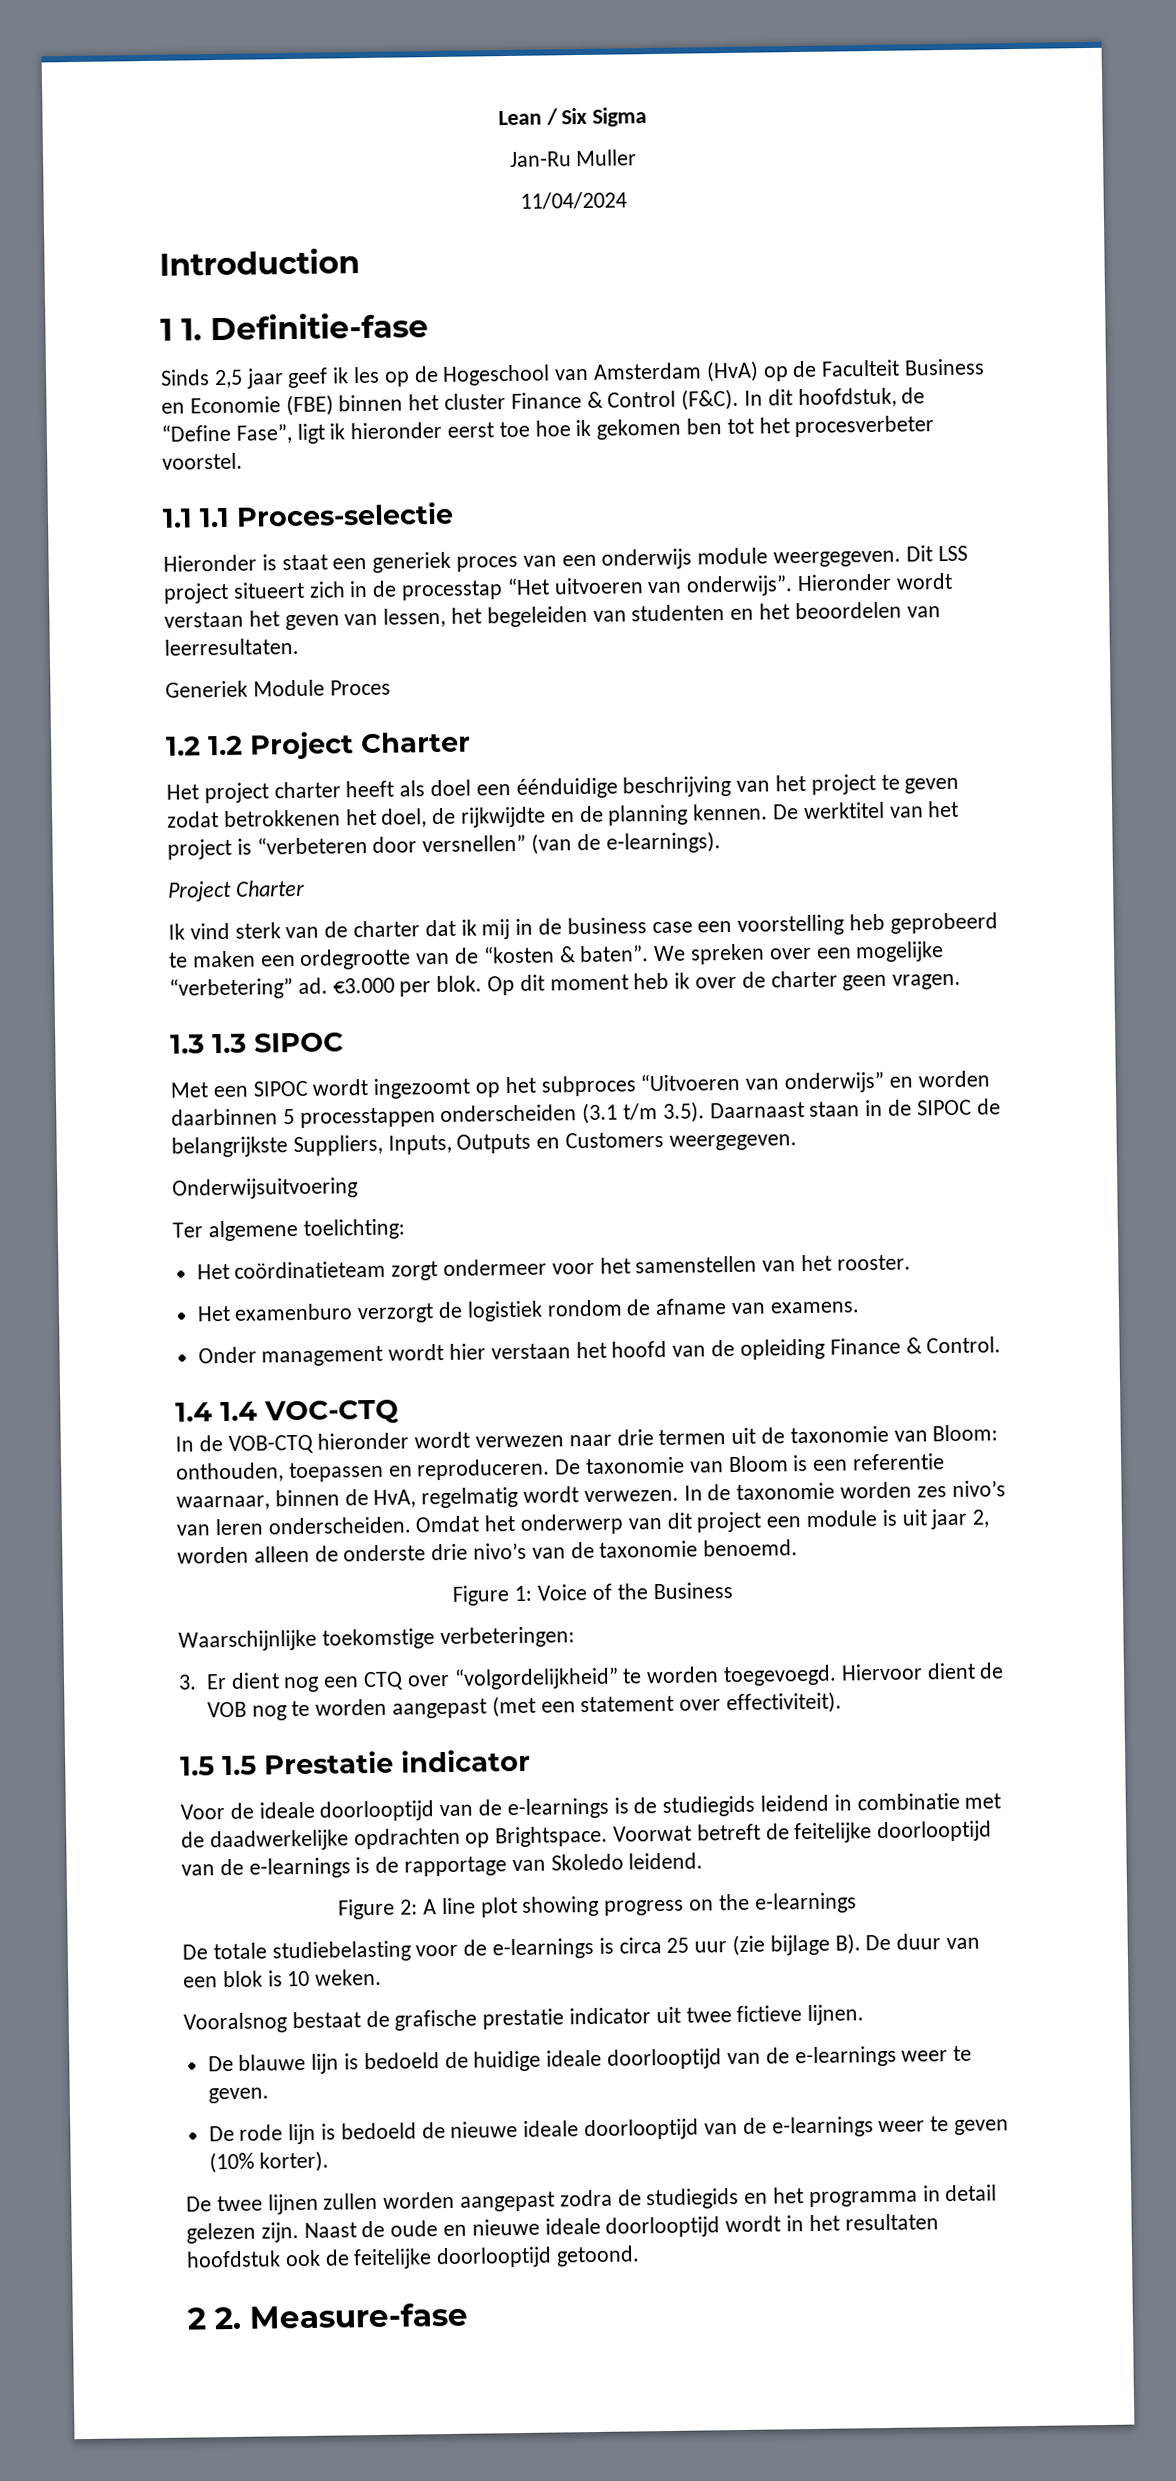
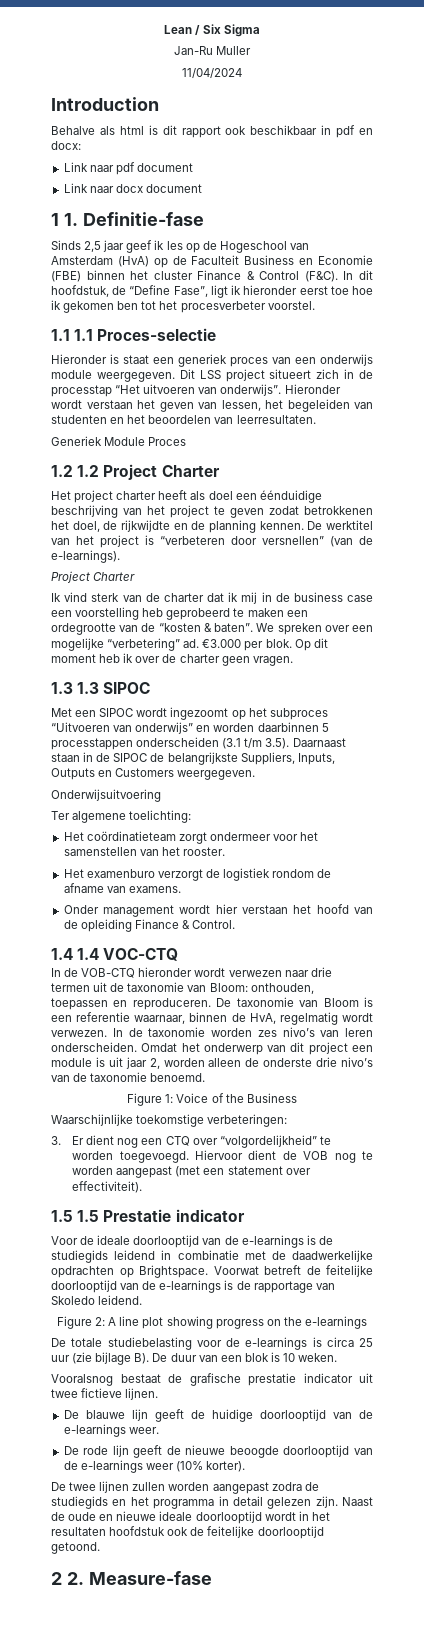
(360, 262) none -> [51,125,373,138] [51,141,81,150] [63,162,193,175] [63,183,202,193] // Behalve als html is dit rapport ook beschikbaar in pdf en docx: // Link naar pdf document // Link naar docx document
[344,2045,973,2072] [207,2087,269,2104] [208,2116,1009,2145] is bedoeld de huidige ideale doorlooptijd van de e-learnings weer te geven. // De rode lijn is bedoeld de nieuwe ideale doorlooptijd van de e-learnings weer te geven -> [154,1409,373,1422] [63,1424,159,1437] [63,1445,373,1458] [63,1460,174,1473] geeft de huidige doorlooptijd van de e-learnings weer. // De rode lijn geeft de nieuwe beoogde doorlooptijd van de e-learnings weer

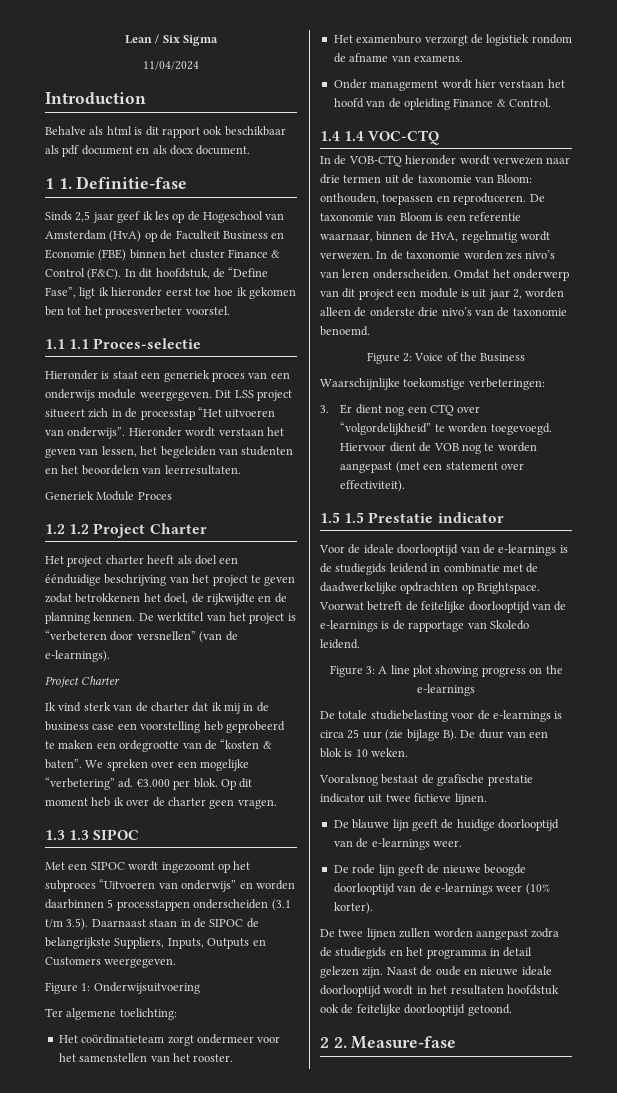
[173,46,252,55] // Jan-Ru Muller -> (219, 40) none
[321,125,373,138] [51,141,81,150] [63,162,193,175] [63,183,202,193] in pdf en docx: // Link naar pdf document // Link naar docx document -> [45,145,251,157] als pdf document en als docx document.
(256, 775) none -> [45,982,91,994] Figure 1:
[165,1094,174,1103] 1: -> [402,353,412,362] 2:
[95,1317,106,1326] 2: -> [365,666,375,674] 3:

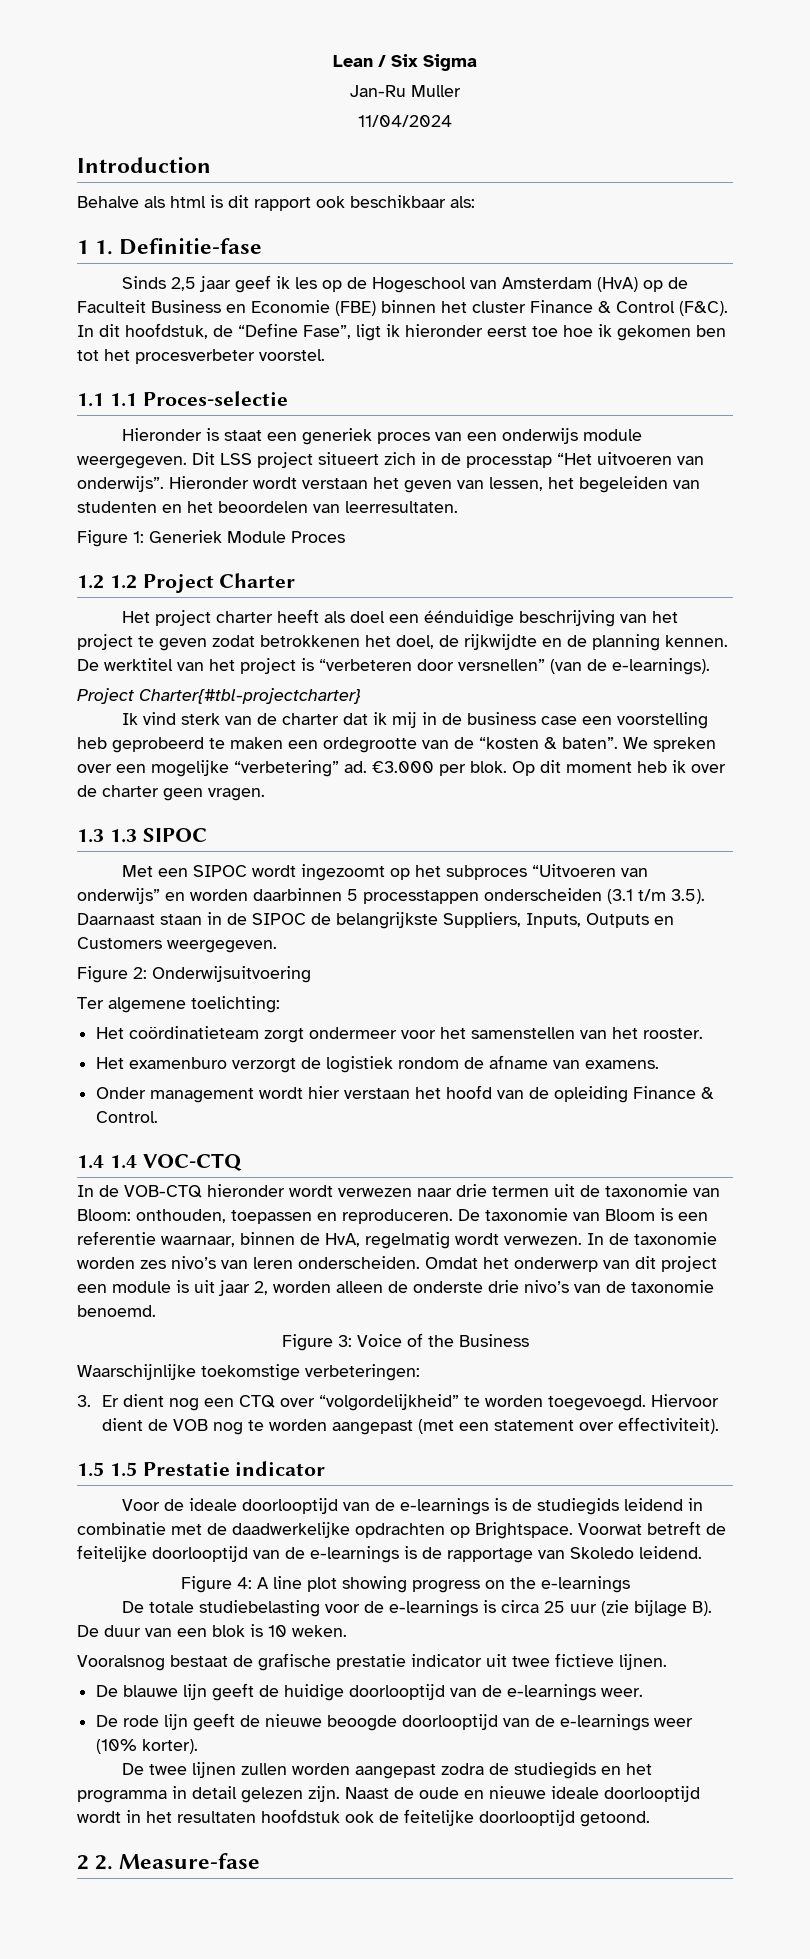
(219, 40) none -> [350,85,461,97] // Jan-Ru Muller
[45,145,251,157] als pdf document en als docx document. -> [450,196,475,208] als:
(241, 470) none -> [77,530,144,547] Figure 1:
[81,676,121,685] Charter -> [139,688,361,704] Charter{#tbl-projectcharter}
[81,983,91,991] 1: -> [133,967,147,979] 2:
[402,353,412,362] 2: -> [337,1335,352,1347] 3:
[365,666,375,674] 3: -> [236,1577,252,1589] 4:

